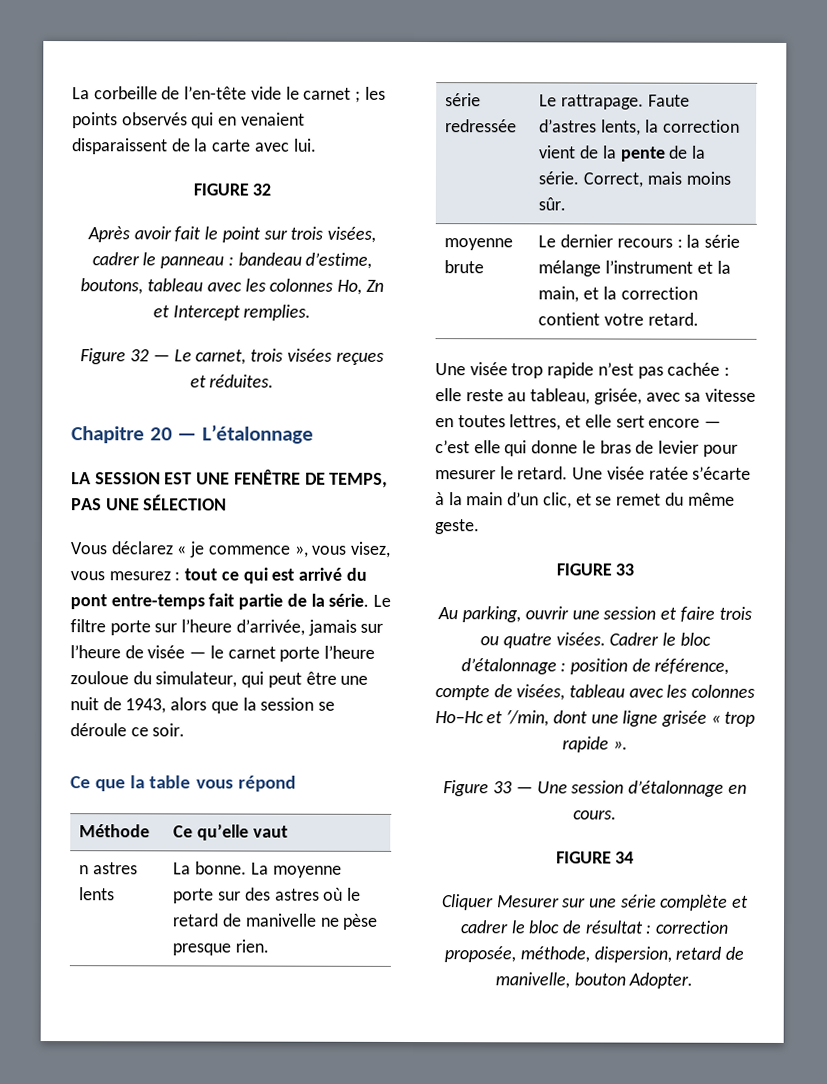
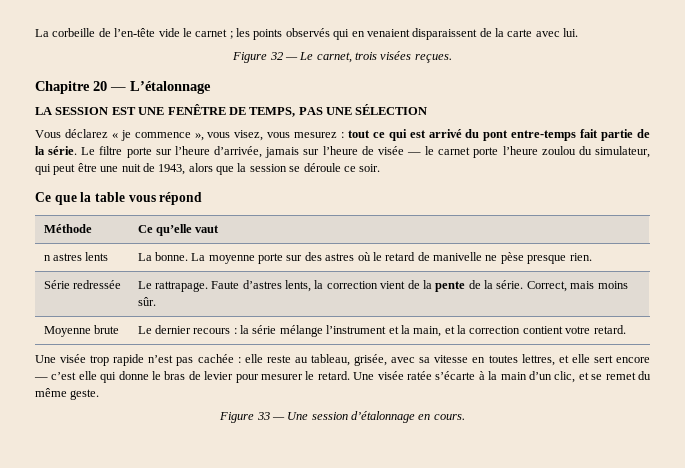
[192,183,272,196] [86,226,377,243] [91,252,373,269] [80,278,384,295] [152,304,312,321] // FIGURE 32 // Après avoir fait le point sur trois visées, cadrer le panneau : bandeau d’estime, boutons, tableau avec les colonnes Ho, Zn et Intercept remplies. -> (579, 32) none
[335,352,384,365] [189,374,275,388] reçues et réduites. -> [414,54,452,63] reçues.
[70,671,129,685] zouloue -> [541,146,576,155] zoulou
[445,93,482,107] série -> [43,280,70,289] Série
[444,238,514,251] moyenne -> [43,326,91,337] Moyenne
[555,563,635,576] [437,606,752,623] [480,632,711,649] [460,658,730,675] [434,684,756,701] [434,710,756,727] [562,736,628,753] // FIGURE 33 // Au parking, ouvrir une session et faire trois ou quatre visées. Cadrer le bloc d’étalonnage : position de référence, compte de visées, tableau avec les colonnes Ho−Hc et ′/min, dont une ligne grisée « trop rapide ». -> (100, 394) none
[555,851,635,864] [441,894,750,911] [459,920,730,934] [444,946,744,963] [494,972,694,989] // FIGURE 34 // Cliquer Mesurer sur une série complète et cadrer le bloc de résultat : correction proposée, méthode, dispersion, retard de manivelle, bouton Adopter. -> (465, 417) none

